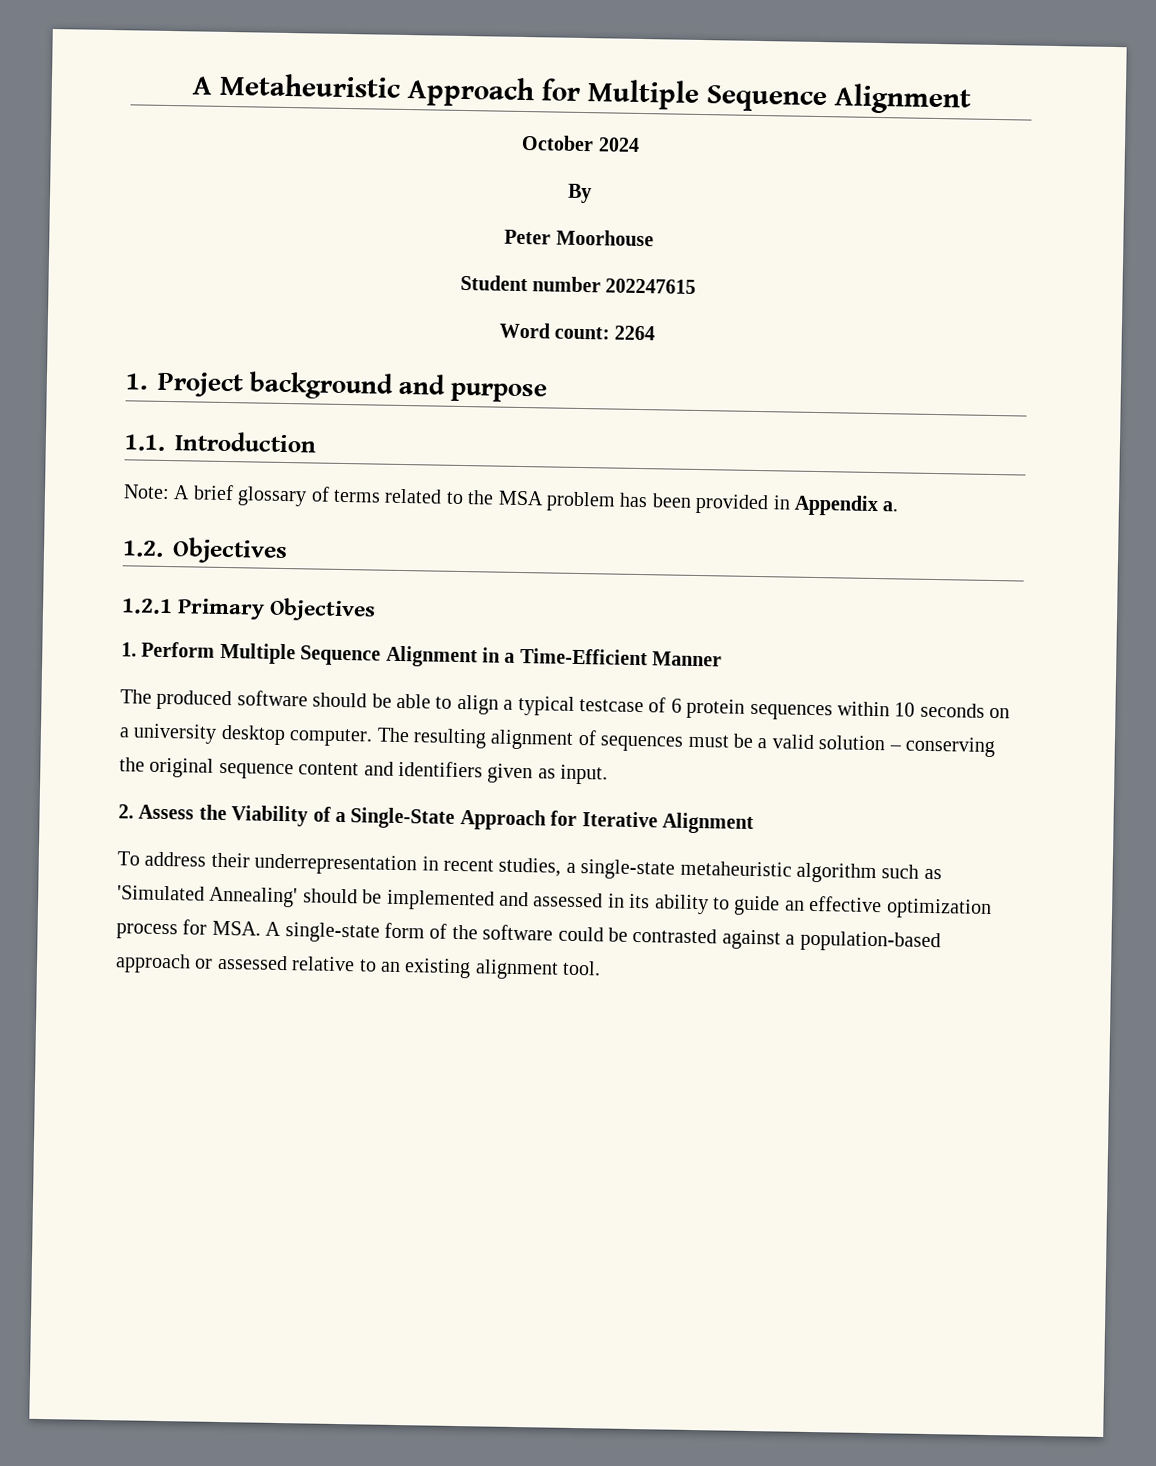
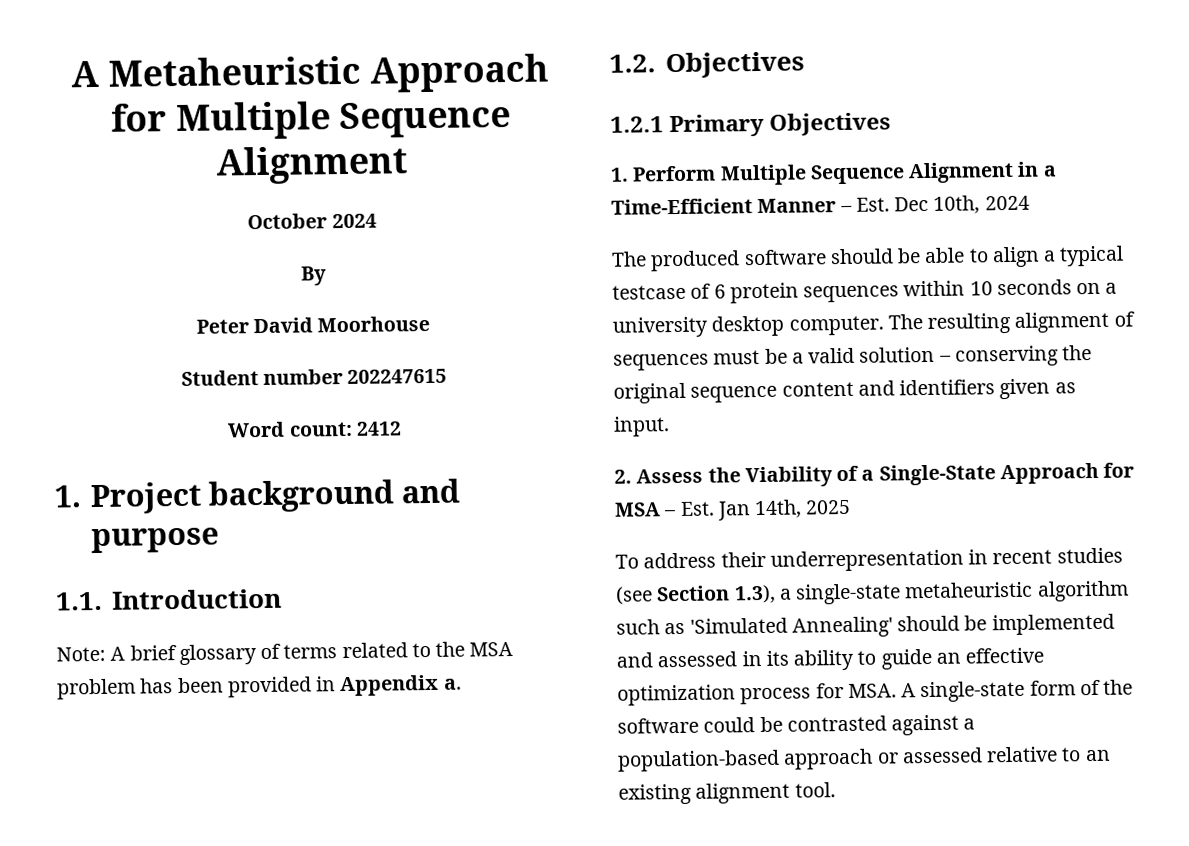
(552, 237) none -> [253,317,313,334] David
[614,325,656,341] 2264 -> [355,421,402,436] 2412
(723, 659) none -> [839,195,1030,214] – Est. Dec 10th, 2024
[581,811,754,834] Iterative Alignment -> [614,499,852,521] MSA – Est. Jan 14th, 2025
[498,857,562,877] studies, -> [1056,547,1123,564] [615,584,776,605] studies (see Section 1.3),

